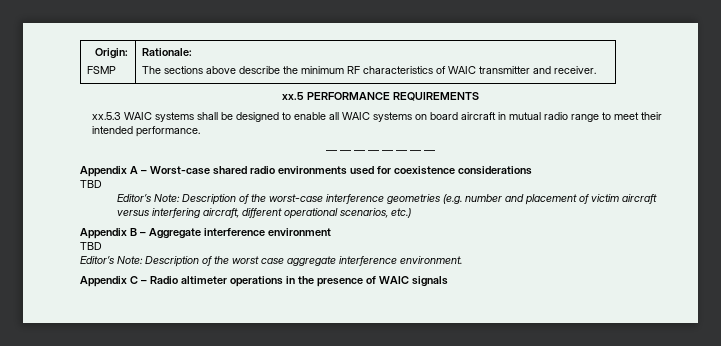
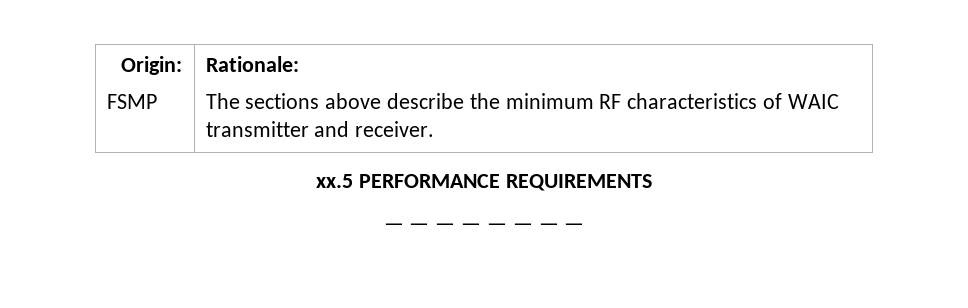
[92,112,663,122] [92,126,201,137] // xx.5.3 WAIC systems shall be designed to enable all WAIC systems on board aircraft in mutual radio range to meet their intended performance. -> (652, 182) none
[80,166,532,177] [80,180,102,188] [116,194,657,205] [116,208,411,219] [80,228,331,239] [80,242,102,250] [80,256,462,267] [80,276,448,287] // Appendix A – Worst-case shared radio environments used for coexistence considerations // TBD // Editor’s Note: Description of the worst-case interference geometries (e.g. number and placement of victim aircraft versus interfering aircraft, different operational scenarios, etc.) // Appendix B – Aggregate interference environment // TBD // Editor’s Note: Description of the worst case aggregate interference environment. // Appendix C – Radio altimeter operations in the presence of WAIC signals -> (585, 227) none

